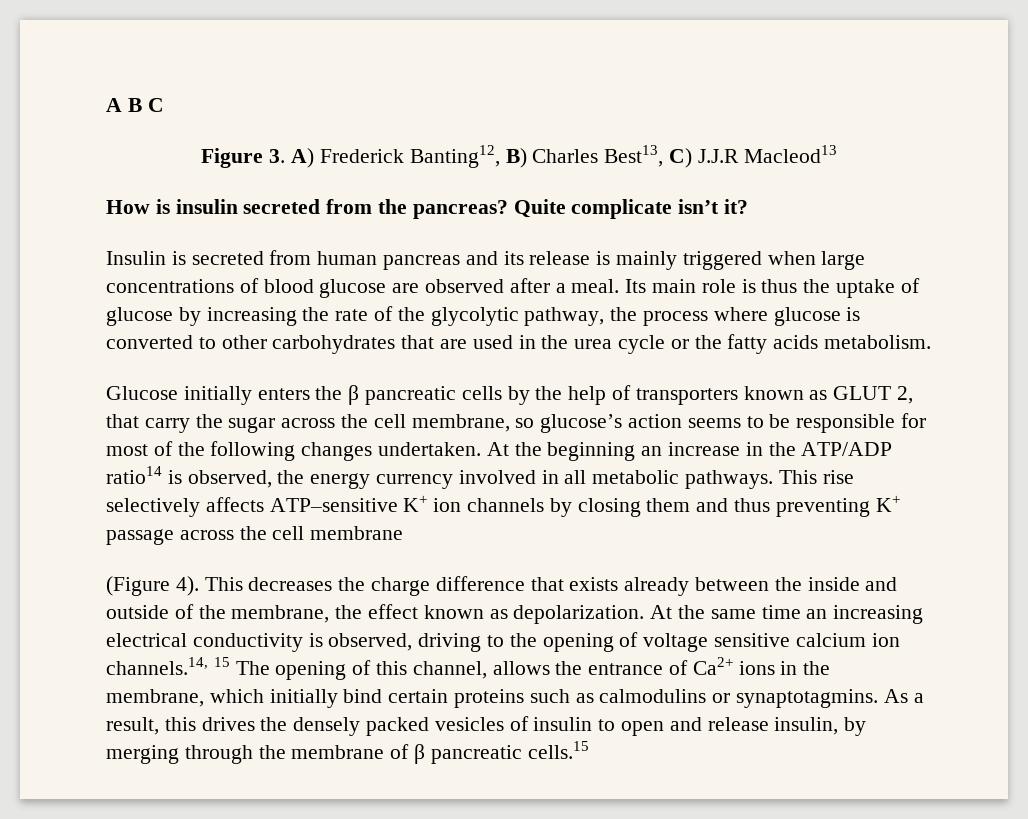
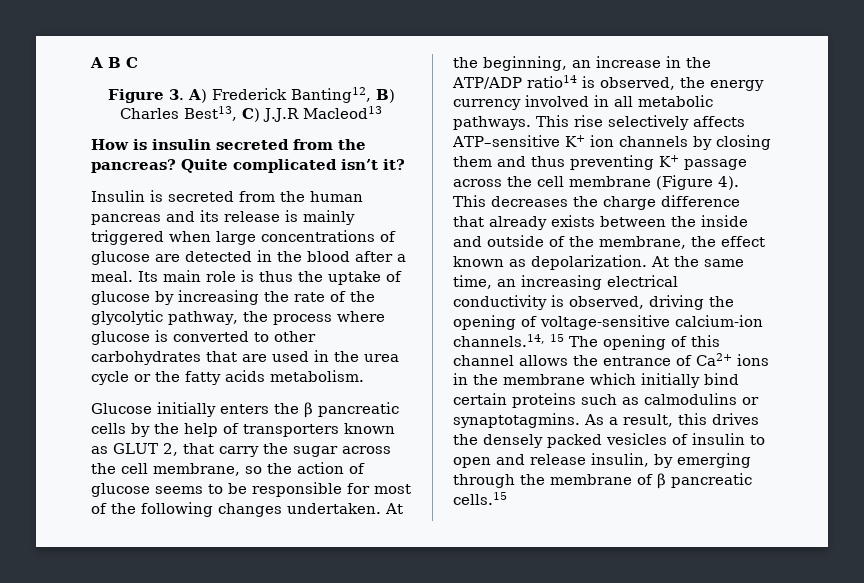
[571,199,673,219] complicate -> [233,159,337,173] complicated
(312, 257) none -> [280,191,305,202] the
[263,279,314,293] blood -> (396, 236) none
[425,279,505,293] observed -> [185,250,350,262] detected in the blood
[540,414,683,433] glucose’s action -> [267,462,365,474] [91,483,150,497] the action of glucose
[547,442,636,461] beginning -> [483,56,567,71] beginning,
(404, 533) // -> (651, 181) none
[569,577,690,596] exists already -> [489,215,595,230] already exists
[761,605,801,619] time -> [453,275,492,289] time,
[487,635,505,647] to -> (704, 302) none
[643,633,900,652] voltage sensitive calcium ion -> [540,315,763,330] voltage-sensitive calcium-ion
[412,661,487,679] channel, -> [453,355,514,366] channel
[106,689,204,707] membrane, -> [503,374,585,385] membrane
[106,745,179,764] merging -> [677,453,751,468] emerging

